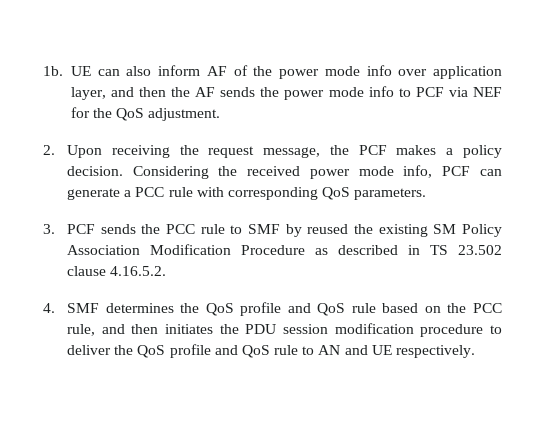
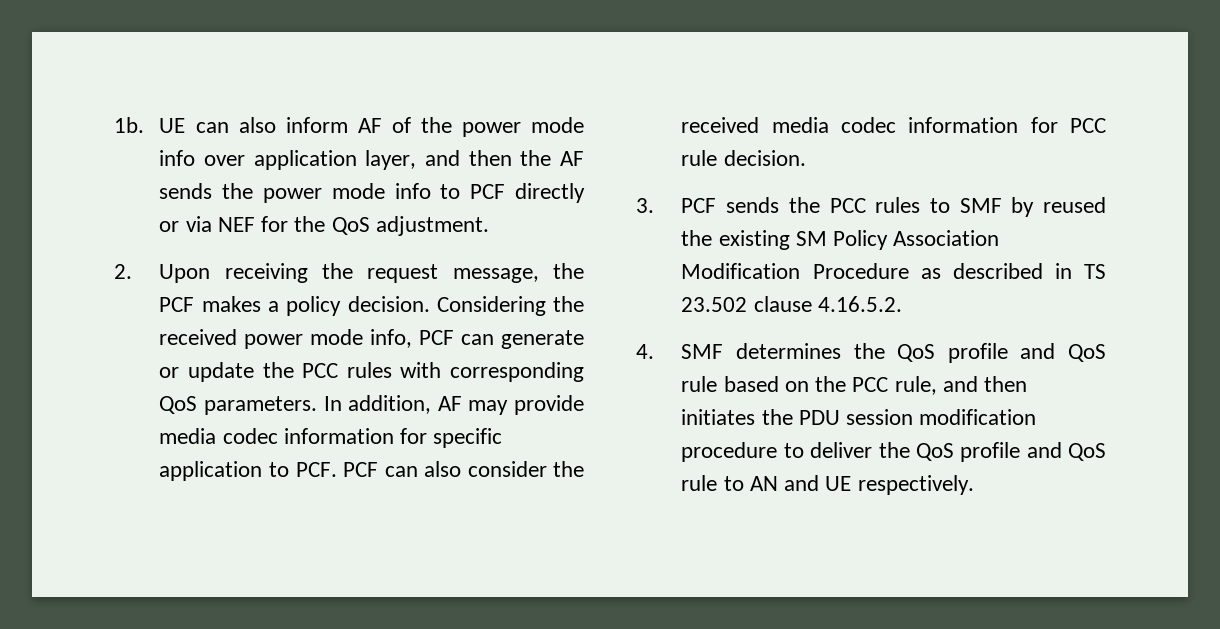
(444, 92) none -> [514,183,585,203] [159,221,180,232] directly or
[124,187,193,197] a PCC rule -> [159,362,392,382] or update the PCC rules
(427, 194) none -> [323,395,584,415] [159,428,503,448] [159,461,584,481] [681,117,1106,133] [681,150,806,166] In addition, AF may provide media codec information for specific application to PCF. PCF can also consider the received media codec information for PCC rule decision.
[200,224,225,234] rule -> [875,197,921,213] rules

